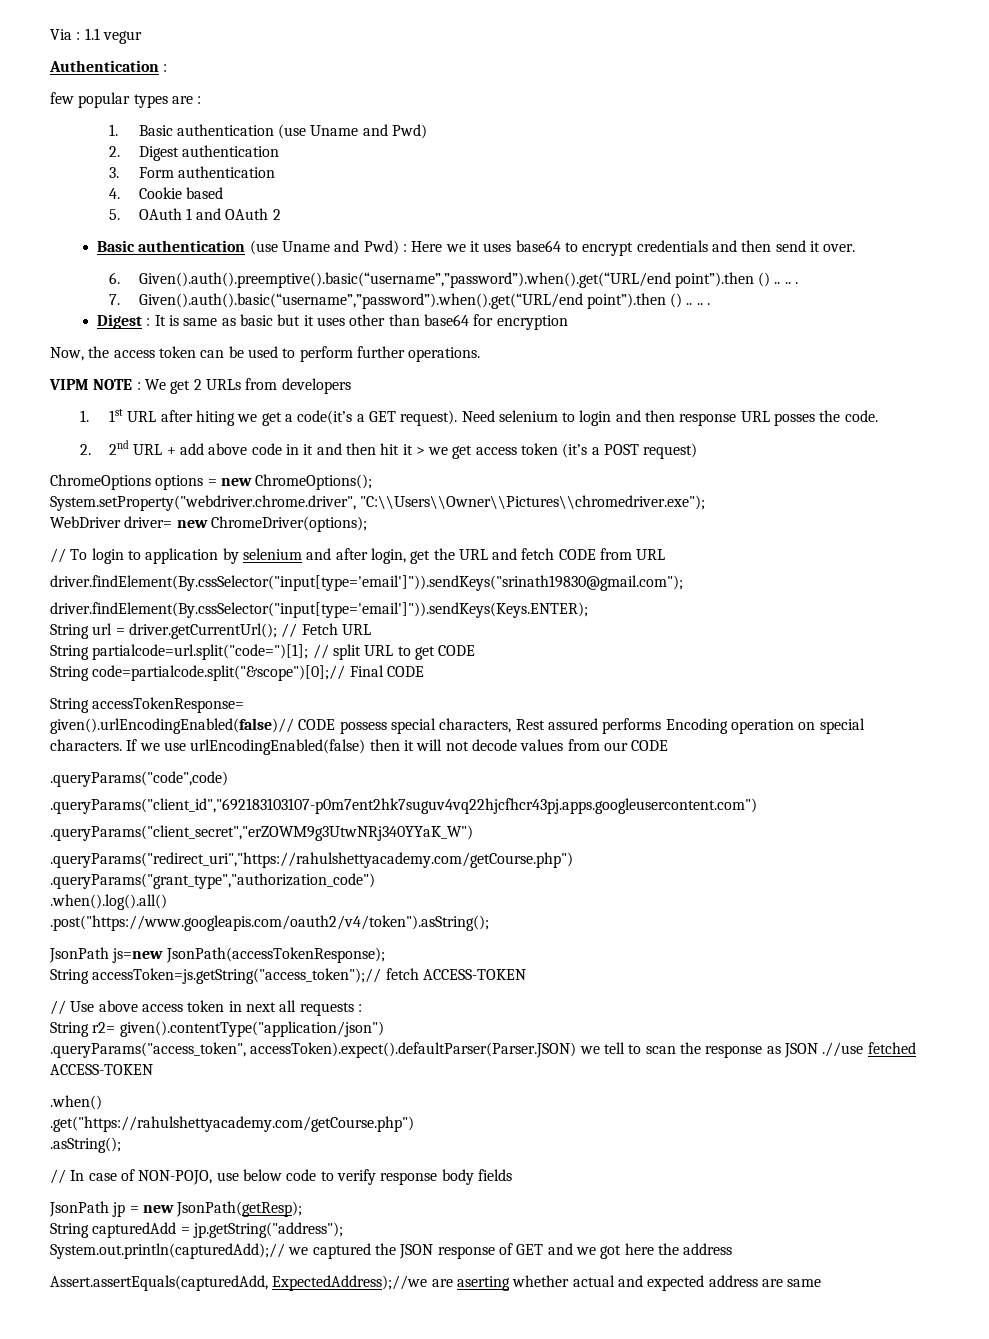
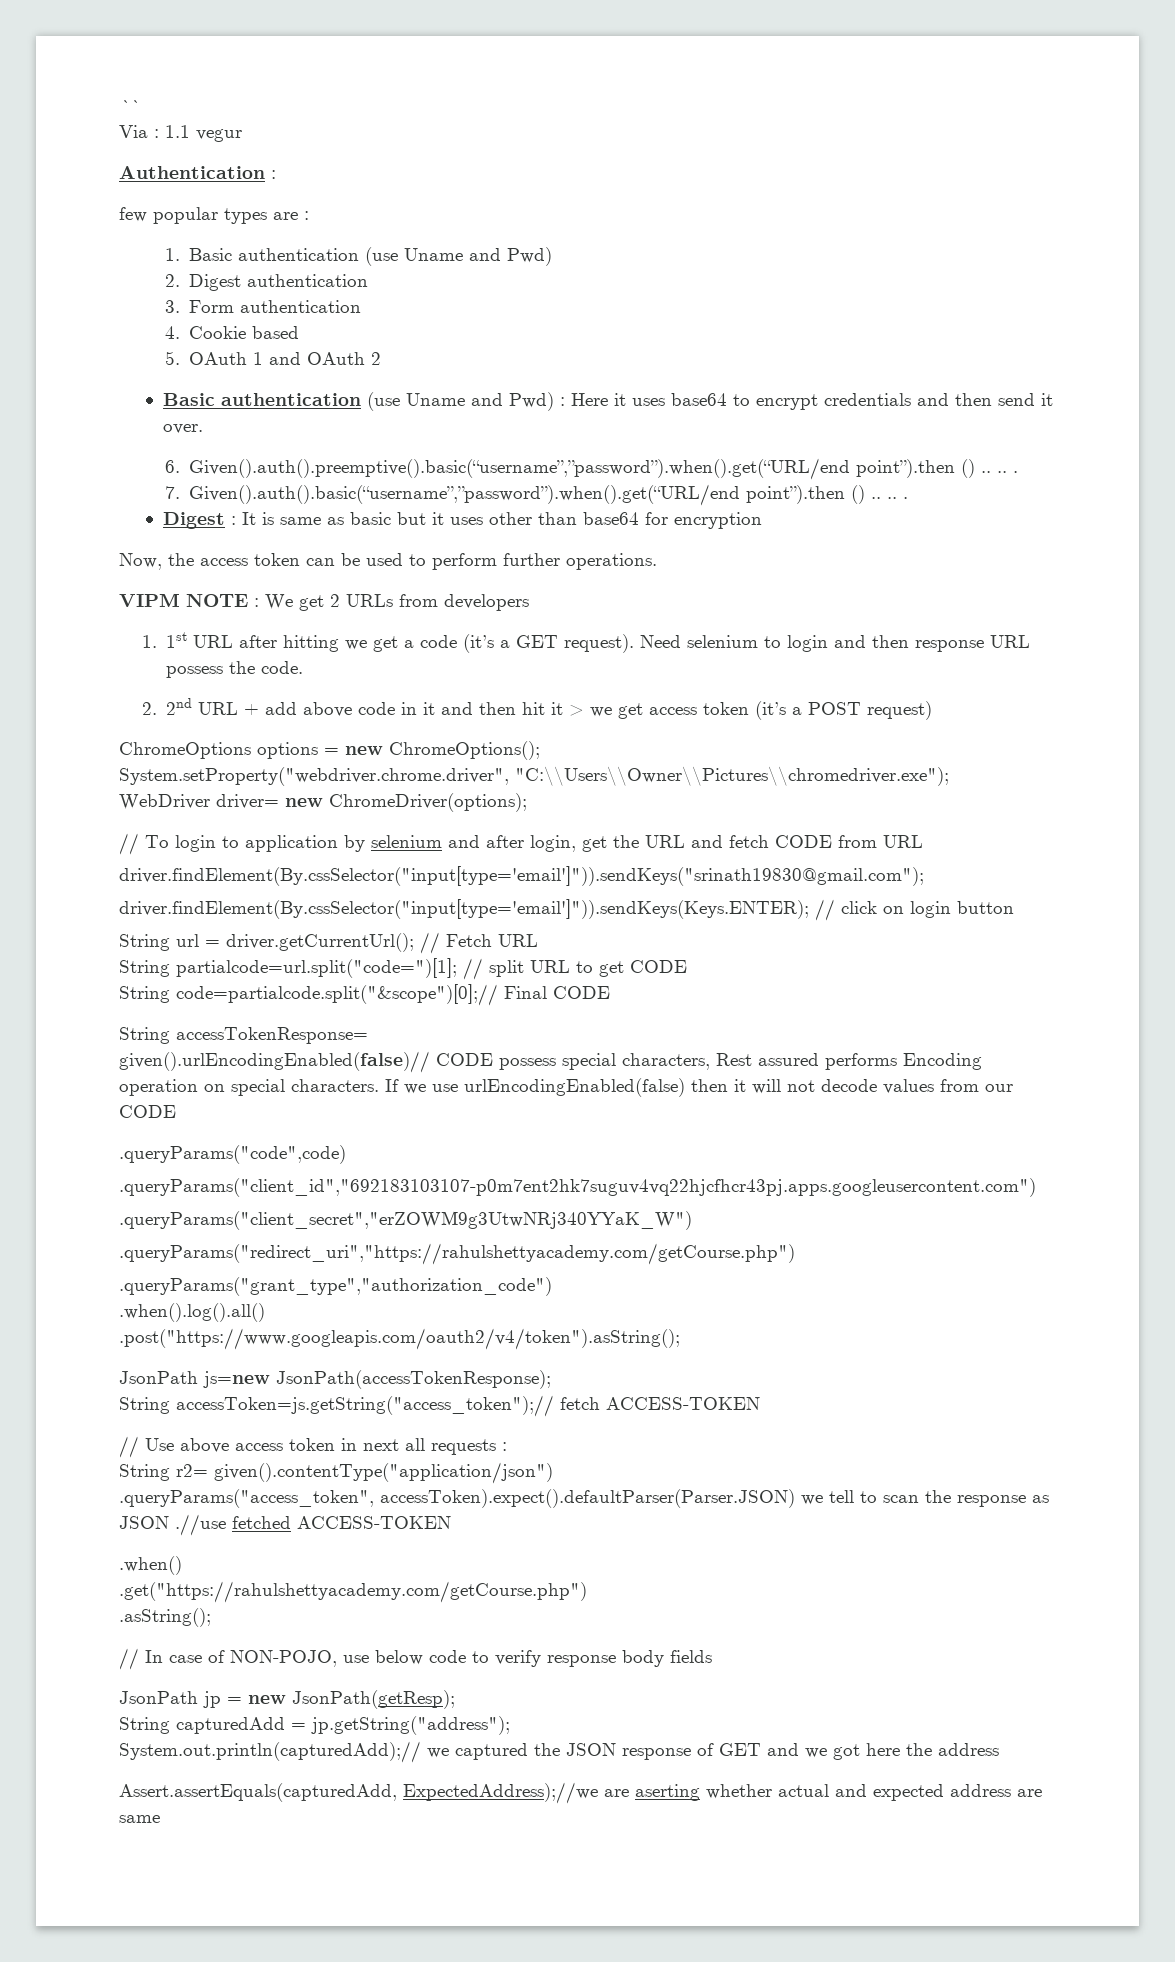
(50, 34) none -> [119,100,139,112] `` //
[445,244,466,252] we -> (608, 399) none
[195,410,235,426] hiting -> [283,635,340,652] hitting
[297,410,353,425] code(it’s -> [420,634,495,653] code (it’s
[774,413,816,426] posses -> [166,666,224,678] possess
(588, 610) none -> [815,899,1014,921] // click on login button

